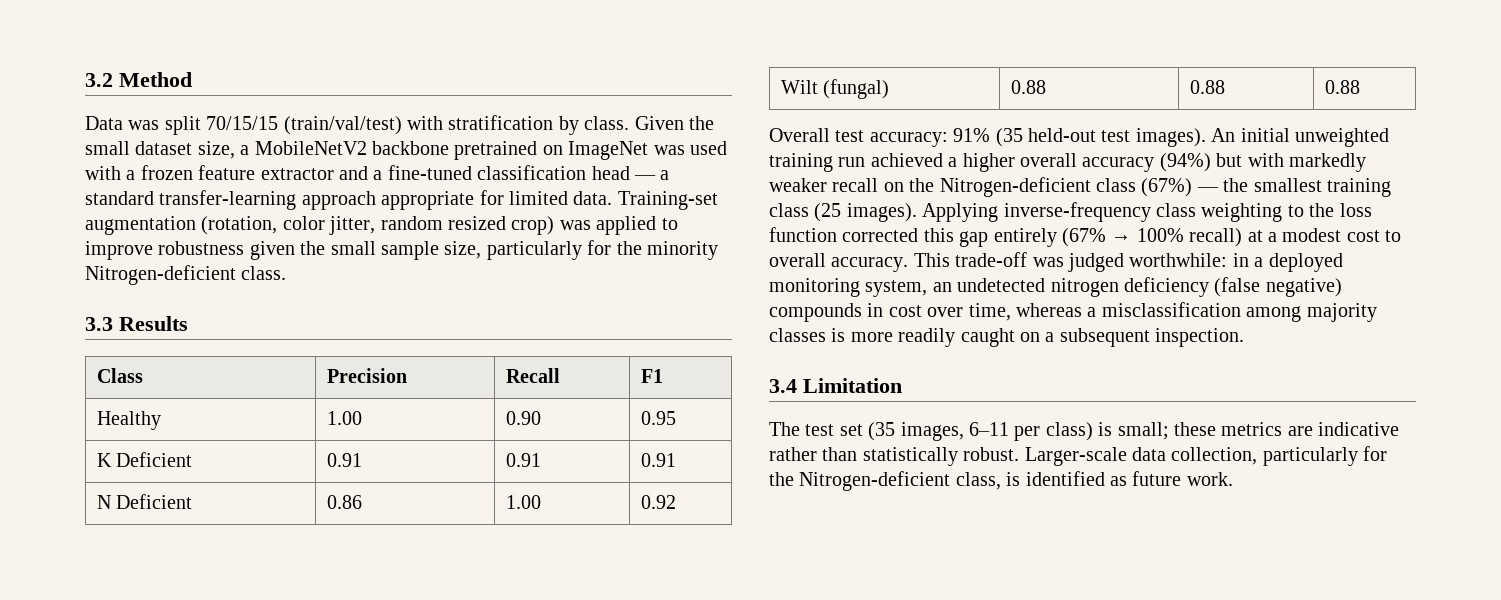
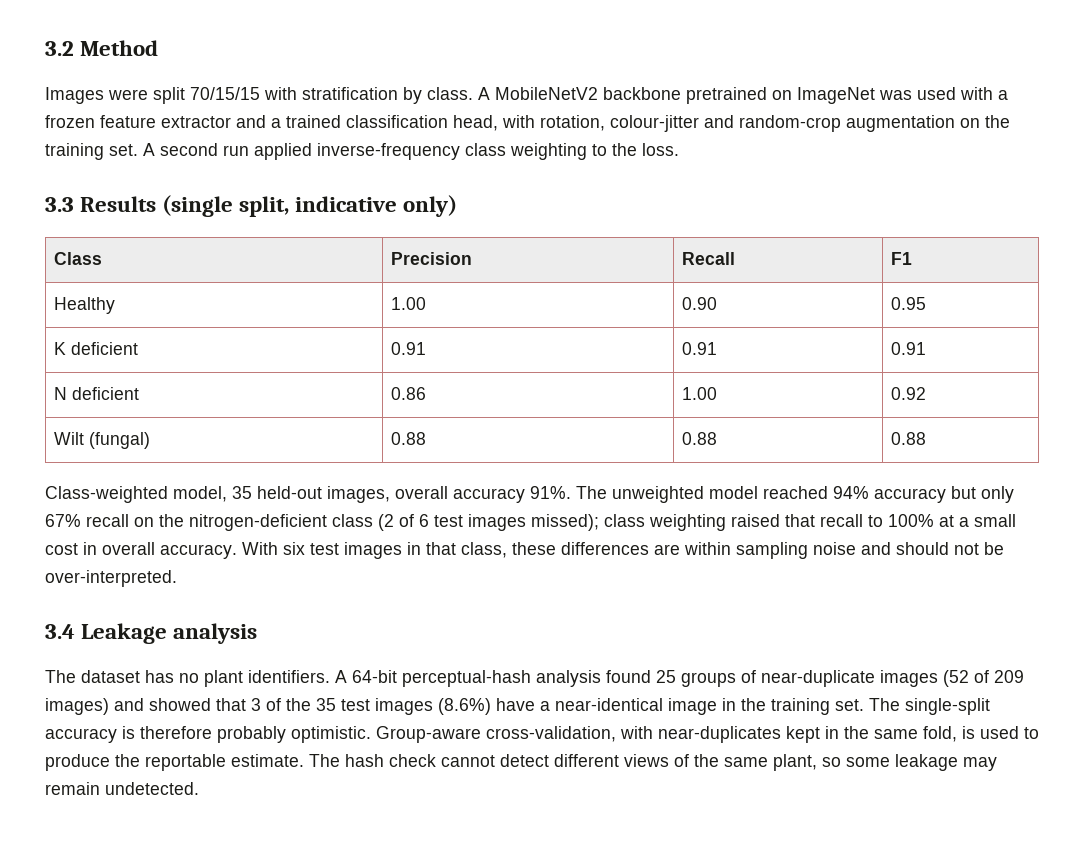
[85,116,160,130] Data was -> [45,87,148,104] Images were
[283,116,402,135] (train/val/test) -> (260, 93) none
[634,116,714,130] [85,141,250,159] Given the small dataset size, a -> [478,87,490,100] A
[387,165,670,180] [85,190,718,210] [85,216,678,235] [85,240,718,260] [85,265,287,285] [85,316,188,331] fine-tuned classification head — a standard transfer-learning approach appropriate for limited data. Training-set augmentation (rotation, color jitter, random resized crop) was applied to improve robustness given the small sample size, particularly for the minority Nitrogen-deficient class. // 3.3 Results -> [286,115,1010,132] [45,143,679,160] [45,195,458,217] trained classification head, with rotation, colour-jitter and random-crop augmentation on the training set. A second run applied inverse-frequency class weighting to the loss. // 3.3 Results (single split, indicative only)
[115,452,192,467] Deficient -> [70,342,138,355] deficient
[115,494,192,509] Deficient -> [71,387,139,400] deficient
[769,128,1389,147] [769,153,1366,172] [769,177,1391,197] [769,202,1372,222] [769,227,1402,247] [769,252,1343,272] [769,277,1342,297] [769,302,1377,322] [769,328,1245,347] Overall test accuracy: 91% (35 held-out test images). An initial unweighted training run achieved a higher overall accuracy (94%) but with markedly weaker recall on the Nitrogen-deficient class (67%) — the smallest training class (25 images). Applying inverse-frequency class weighting to the loss function corrected this gap entirely (67% → 100% recall) at a modest cost to overall accuracy. This trade-off was judged worthwhile: in a deployed monitoring system, an undetected nitrogen deficiency (false negative) compounds in cost over time, whereas a misclassification among majority classes is more readily caught on a subsequent inspection. -> [45,486,1014,503] [45,514,1016,531] [45,542,1004,559] [45,570,177,587] Class-weighted model, 35 held-out images, overall accuracy 91%. The unweighted model reached 94% accuracy but only 67% recall on the nitrogen-deficient class (2 of 6 test images missed); class weighting raised that recall to 100% at a small cost in overall accuracy. With six test images in that class, these differences are within sampling noise and should not be over-interpreted.
[803,378,902,393] [769,422,1400,441] [769,446,1388,466] [769,471,1233,491] Limitation // The test set (35 images, 6–11 per class) is small; these metrics are indicative rather than statistically robust. Larger-scale data collection, particularly for the Nitrogen-deficient class, is identified as future work. -> [81,623,258,644] [45,670,1024,687] [45,698,990,715] [45,726,1039,743] [45,754,997,771] [45,782,199,795] Leakage analysis // The dataset has no plant identifiers. A 64-bit perceptual-hash analysis found 25 groups of near-duplicate images (52 of 209 images) and showed that 3 of the 35 test images (8.6%) have a near-identical image in the training set. The single-split accuracy is therefore probably optimistic. Group-aware cross-validation, with near-duplicates kept in the same fold, is used to produce the reportable estimate. The hash check cannot detect different views of the same plant, so some leakage may remain undetected.

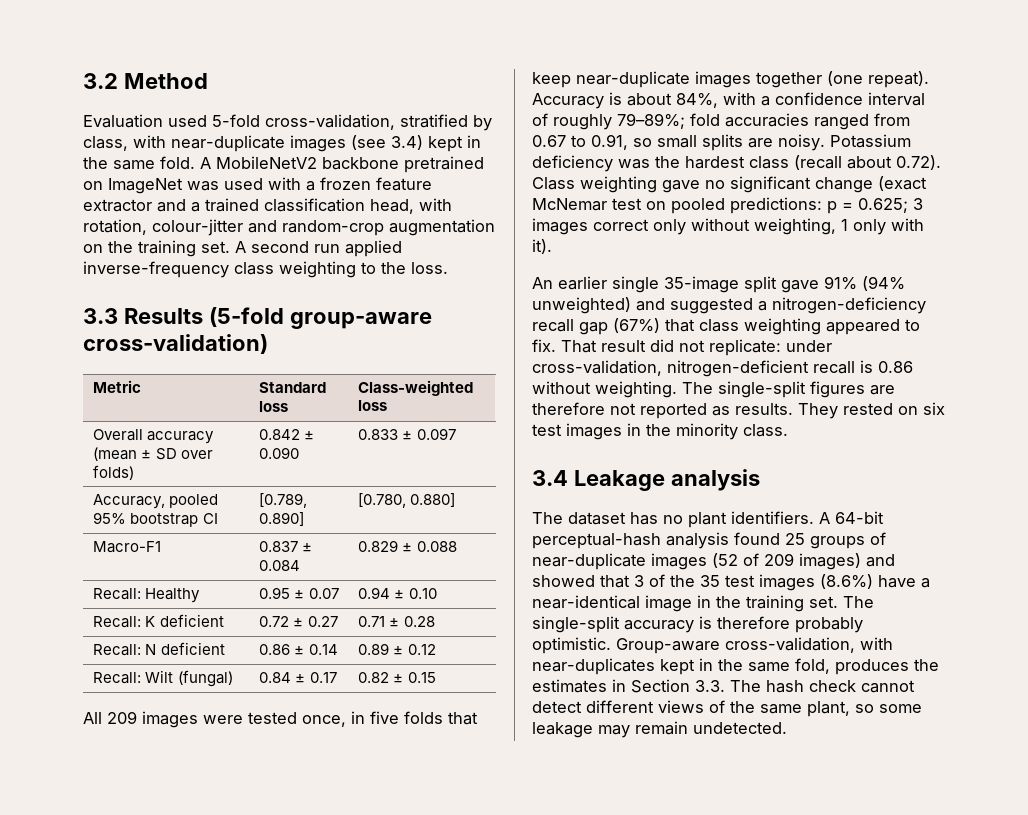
[45,87,473,104] Images were split 70/15/15 with stratification by class. -> [83,114,492,131] [83,135,481,152] [83,156,195,170] Evaluation used 5-fold cross-validation, stratified by class, with near-duplicate images (see 3.4) kept in the same fold.
[162,195,458,217] [53,252,102,265] [390,252,472,265] [681,252,735,265] [890,252,912,265] [53,297,115,314] [390,297,426,310] [681,297,717,310] [890,297,926,310] [53,342,138,355] [390,342,426,355] [681,342,717,355] [890,342,926,355] [53,387,139,400] [390,387,426,400] [681,387,717,400] [890,387,926,400] [53,432,150,449] [390,432,426,445] [681,432,717,445] [890,432,926,445] [45,486,1014,503] [45,514,1016,531] [45,542,1004,559] [45,570,177,587] (single split, indicative only) // Class | Precision | Recall | F1 // Healthy | 1.00 | 0.90 | 0.95 // K deficient | 0.91 | 0.91 | 0.91 // N deficient | 0.86 | 1.00 | 0.92 // Wilt (fungal) | 0.88 | 0.88 | 0.88 // Class-weighted model, 35 held-out images, overall accuracy 91%. The unweighted model reached 94% accuracy but only 67% recall on the nitrogen-deficient class (2 of 6 test images missed); class weighting raised that recall to 100% at a small cost in overall accuracy. With six test images in that class, these differences are within sampling noise and should not be over-interpreted. -> [208,307,432,329] [83,334,268,354] [93,380,142,393] [259,382,327,393] [259,401,289,412] [358,380,474,396] [358,400,388,411] [93,429,215,444] [93,447,213,461] [93,465,135,480] [259,429,315,440] [259,447,300,459] [358,428,456,440] [93,494,219,509] [93,512,218,527] [259,493,308,508] [259,512,305,526] [358,493,456,508] [93,541,162,553] [259,541,313,552] [259,560,301,571] [358,540,457,552] [93,588,201,603] [259,587,339,599] [358,587,437,599] [93,614,224,628] [259,616,338,627] [358,616,435,627] [93,642,225,656] [259,644,338,655] [358,643,436,655] [93,670,233,687] [259,672,337,683] [358,672,436,683] [83,711,478,728] [532,71,929,88] [532,92,925,109] [532,113,910,130] [532,134,911,151] [532,155,941,172] [532,176,927,193] [532,197,923,214] [532,218,924,235] [532,239,552,254] [532,276,905,293] [532,297,926,314] [532,318,920,335] [532,339,832,356] [532,360,913,377] [532,381,895,398] [532,402,945,419] [532,423,788,440] (5-fold group-aware cross-validation) // Metric | Standard loss | Class-weighted loss // Overall accuracy (mean ± SD over folds) | 0.842 ± 0.090 | 0.833 ± 0.097 // Accuracy, pooled 95% bootstrap CI | [0.789, 0.890] | [0.780, 0.880] // Macro-F1 | 0.837 ± 0.084 | 0.829 ± 0.088 // Recall: Healthy | 0.95 ± 0.07 | 0.94 ± 0.10 // Recall: K deficient | 0.72 ± 0.27 | 0.71 ± 0.28 // Recall: N deficient | 0.86 ± 0.14 | 0.89 ± 0.12 // Recall: Wilt (fungal) | 0.84 ± 0.17 | 0.82 ± 0.15 // All 209 images were tested once, in five folds that keep near-duplicate images together (one repeat). Accuracy is about 84%, with a confidence interval of roughly 79–89%; fold accuracies ranged from 0.67 to 0.91, so small splits are noisy. Potassium deficiency was the hardest class (recall about 0.72). Class weighting gave no significant change (exact McNemar test on pooled predictions: p = 0.625; 3 images correct only without weighting, 1 only with it). // An earlier single 35-image split gave 91% (94% unweighted) and suggested a nitrogen-deficiency recall gap (67%) that class weighting appeared to fix. That result did not replicate: under cross-validation, nitrogen-deficient recall is 0.86 without weighting. The single-split figures are therefore not reported as results. They rested on six test images in the minority class.
[962,726,1039,739] [45,754,304,771] is used to produce the reportable estimate. -> [835,659,939,675] [532,679,725,693] produces the estimates in Section 3.3.

